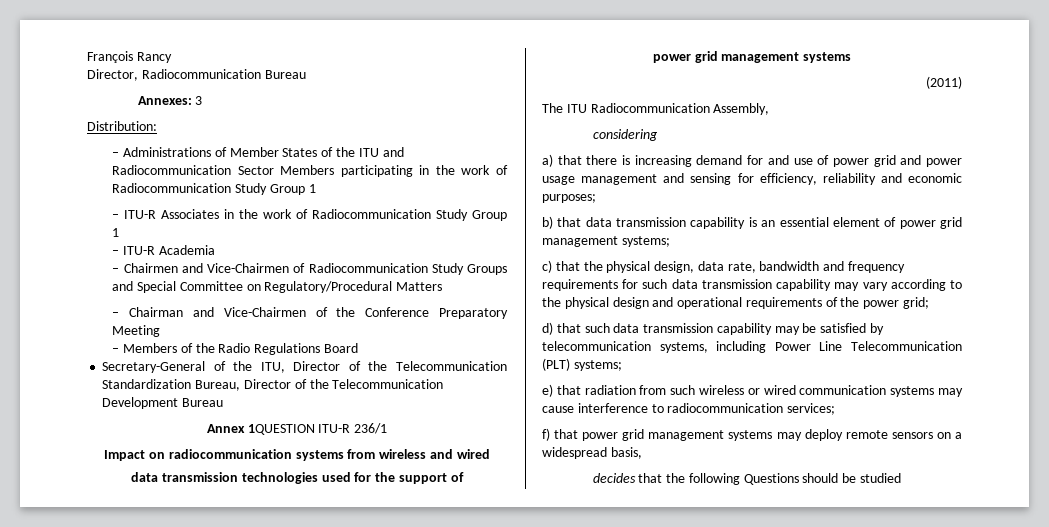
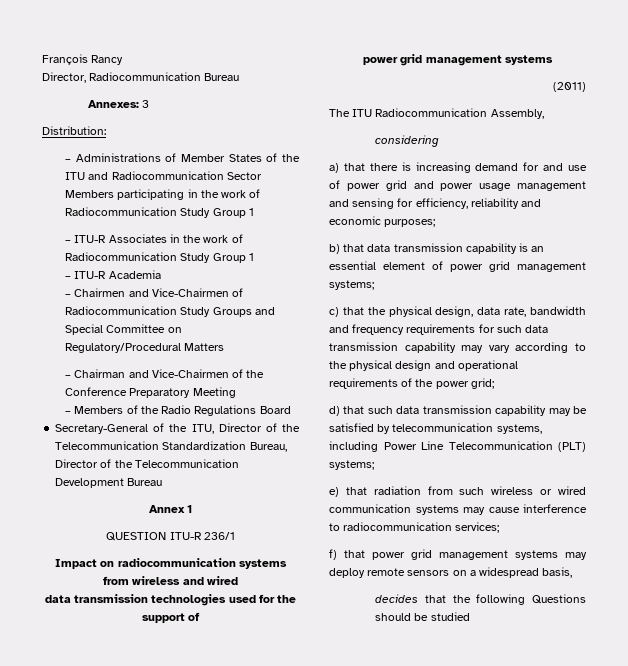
[247,424,315,435] 1QUESTION -> [187,505,193,513] [106,532,167,541] 1 // QUESTION

